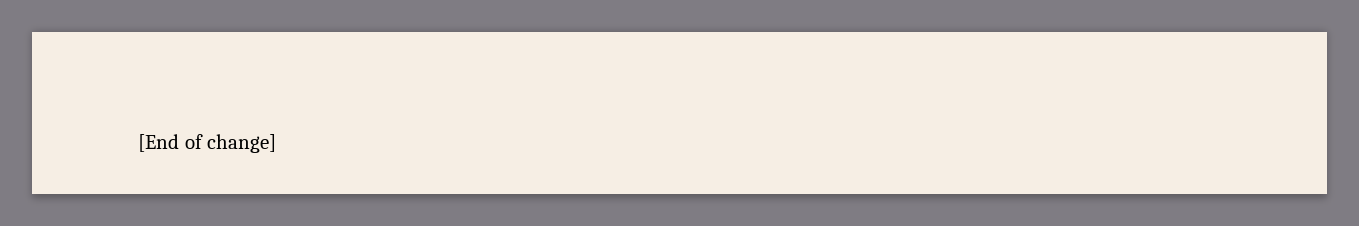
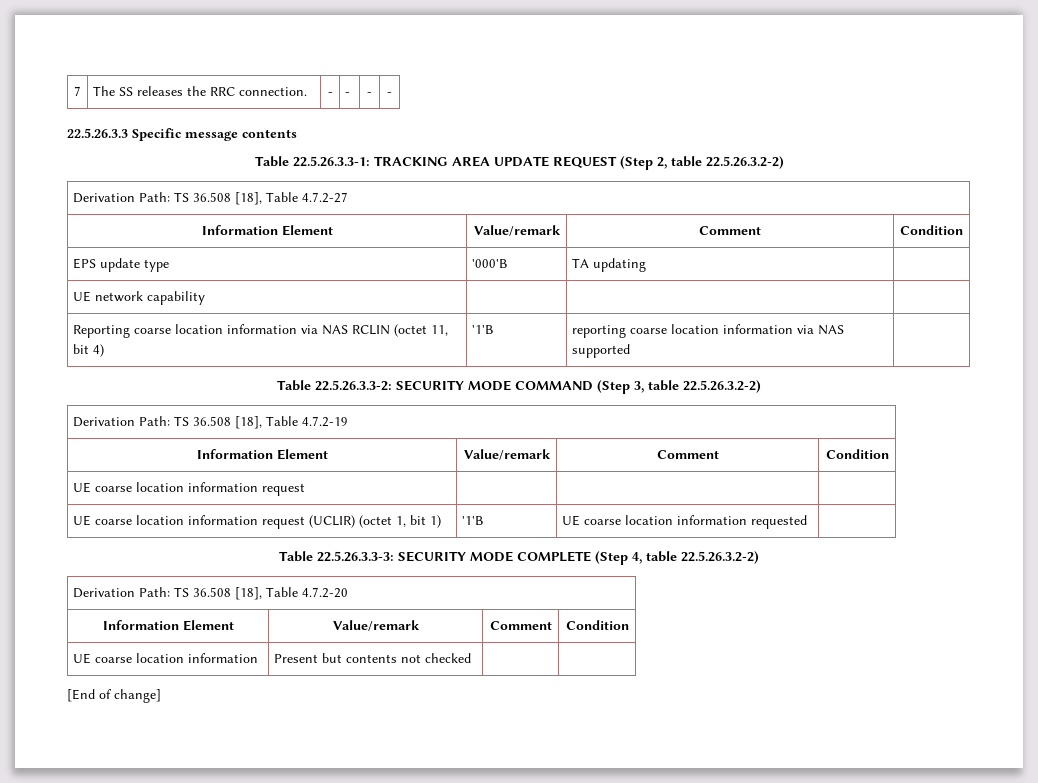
(138, 143) none -> [74,86,81,96] [93,86,308,96] [327,92,333,96] [345,92,351,96] [367,92,372,96] [387,92,392,96] [67,128,297,141] [254,156,784,170] [73,192,349,205] [201,225,333,236] [473,225,561,236] [699,226,761,235] [900,225,963,235] [73,258,170,272] [472,259,509,268] [572,258,647,272] [73,291,206,305] [73,324,449,338] [73,344,105,357] [472,325,495,334] [572,324,845,338] [572,344,631,358] [277,380,761,394] [73,416,349,429] [196,449,328,460] [463,449,551,460] [656,450,719,459] [825,449,889,459] [73,482,306,496] [73,515,442,529] [462,516,485,525] [562,515,808,529] [279,551,759,565] [73,587,349,600] [102,620,234,631] [332,620,420,631] [489,621,552,630] [565,620,629,630] [73,653,259,664] [274,653,472,663] 7 | The SS releases the RRC connection. | - | - | - | - // 22.5.26.3.3 Specific message contents // Table 22.5.26.3.3-1: TRACKING AREA UPDATE REQUEST (Step 2, table 22.5.26.3.2-2) // Derivation Path: TS 36.508 [18], Table 4.7.2-27 // Information Element | Value/remark | Comment | Condition // EPS update type | '000'B | TA updating | // UE network capability | | | // Reporting coarse location information via NAS RCLIN (octet 11, bit 4) | '1'B | reporting coarse location information via NAS supported | // Table 22.5.26.3.3-2: SECURITY MODE COMMAND (Step 3, table 22.5.26.3.2-2) // Derivation Path: TS 36.508 [18], Table 4.7.2-19 // Information Element | Value/remark | Comment | Condition // UE coarse location information request | | | // UE coarse location information request (UCLIR) (octet 1, bit 1) | '1'B | UE coarse location information requested | // Table 22.5.26.3.3-3: SECURITY MODE COMPLETE (Step 4, table 22.5.26.3.2-2) // Derivation Path: TS 36.508 [18], Table 4.7.2-20 // Information Element | Value/remark | Comment | Condition // UE coarse location information | Present but contents not checked | | //

